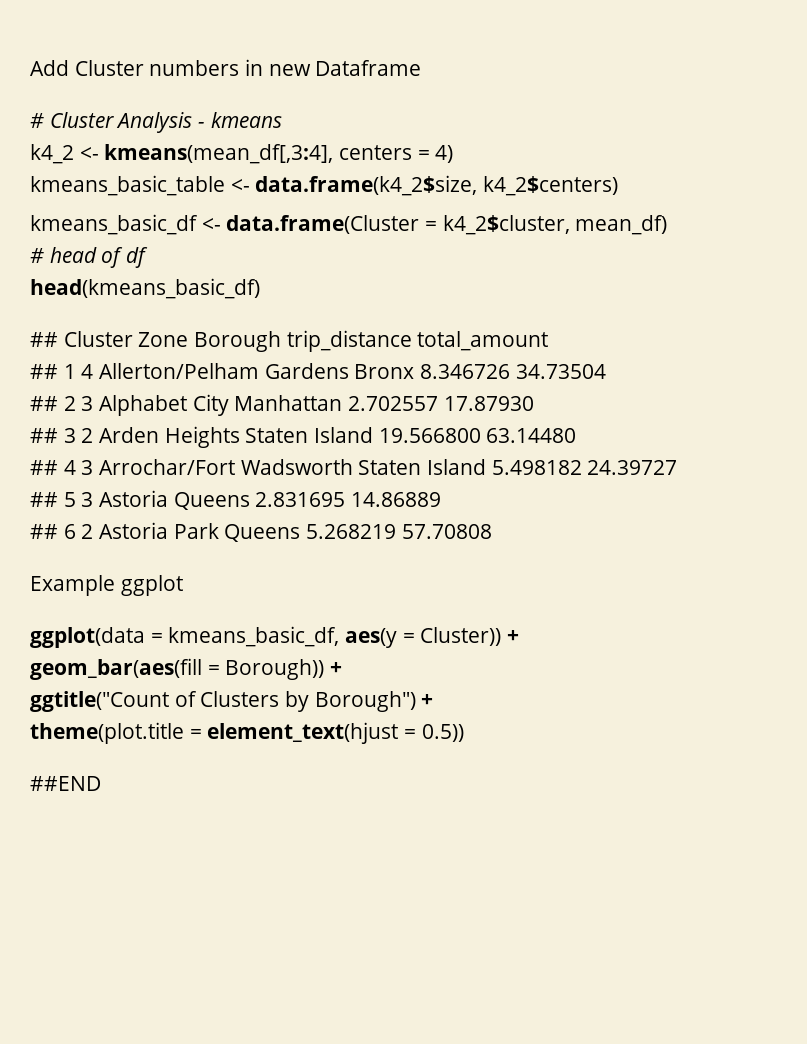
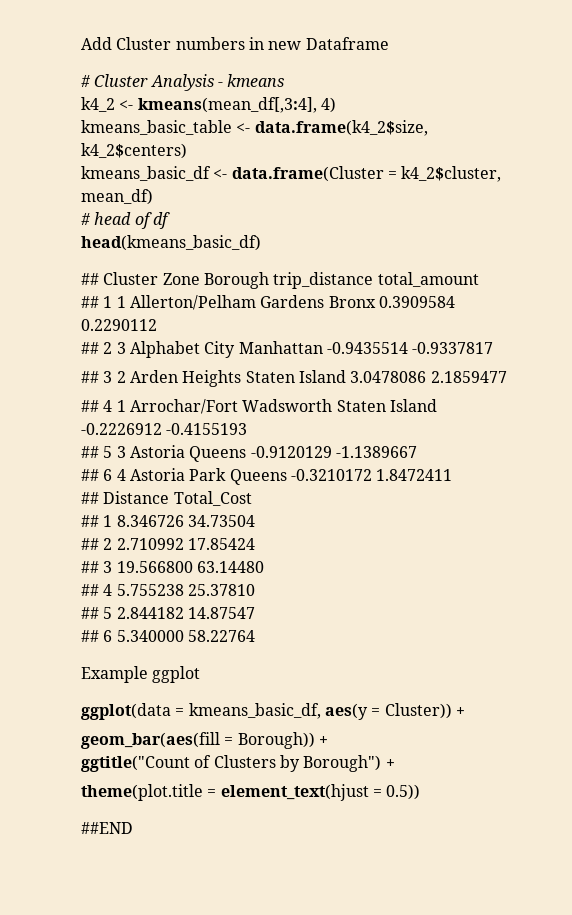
[339,145,430,160] centers = -> (317, 105) none
[81,364,94,379] 4 -> [116,296,126,308] 1
[420,364,606,379] 8.346726 34.73504 -> [378,296,455,308] [81,319,157,331] 0.3909584 0.2290112
[348,396,534,411] 2.702557 17.87930 -> [326,342,494,354] -0.9435514 -0.9337817
[378,428,577,443] [30,460,94,475] 19.566800 63.14480 // ## 4 3 -> [350,371,507,383] [81,400,126,412] 3.0478086 2.1859477 // ## 4 1
[491,460,678,475] 5.498182 24.39727 -> [81,423,248,435] -0.2226912 -0.4155193
[255,492,442,507] [30,524,94,539] 2.831695 14.86889 // ## 6 2 -> [250,446,417,458] [81,469,126,481] -0.9120129 -1.1389667 // ## 6 4
[306,524,492,539] 5.268219 57.70808 -> [290,469,453,481] [81,491,252,506] [81,515,255,527] [81,538,255,550] [81,561,264,573] [81,584,255,596] [81,607,255,619] [81,630,255,642] -0.3210172 1.8472411 // ## Distance Total_Cost // ## 1 8.346726 34.73504 // ## 2 2.710992 17.85424 // ## 3 19.566800 63.14480 // ## 4 5.755238 25.37810 // ## 5 2.844182 14.87547 // ## 6 5.340000 58.22764

